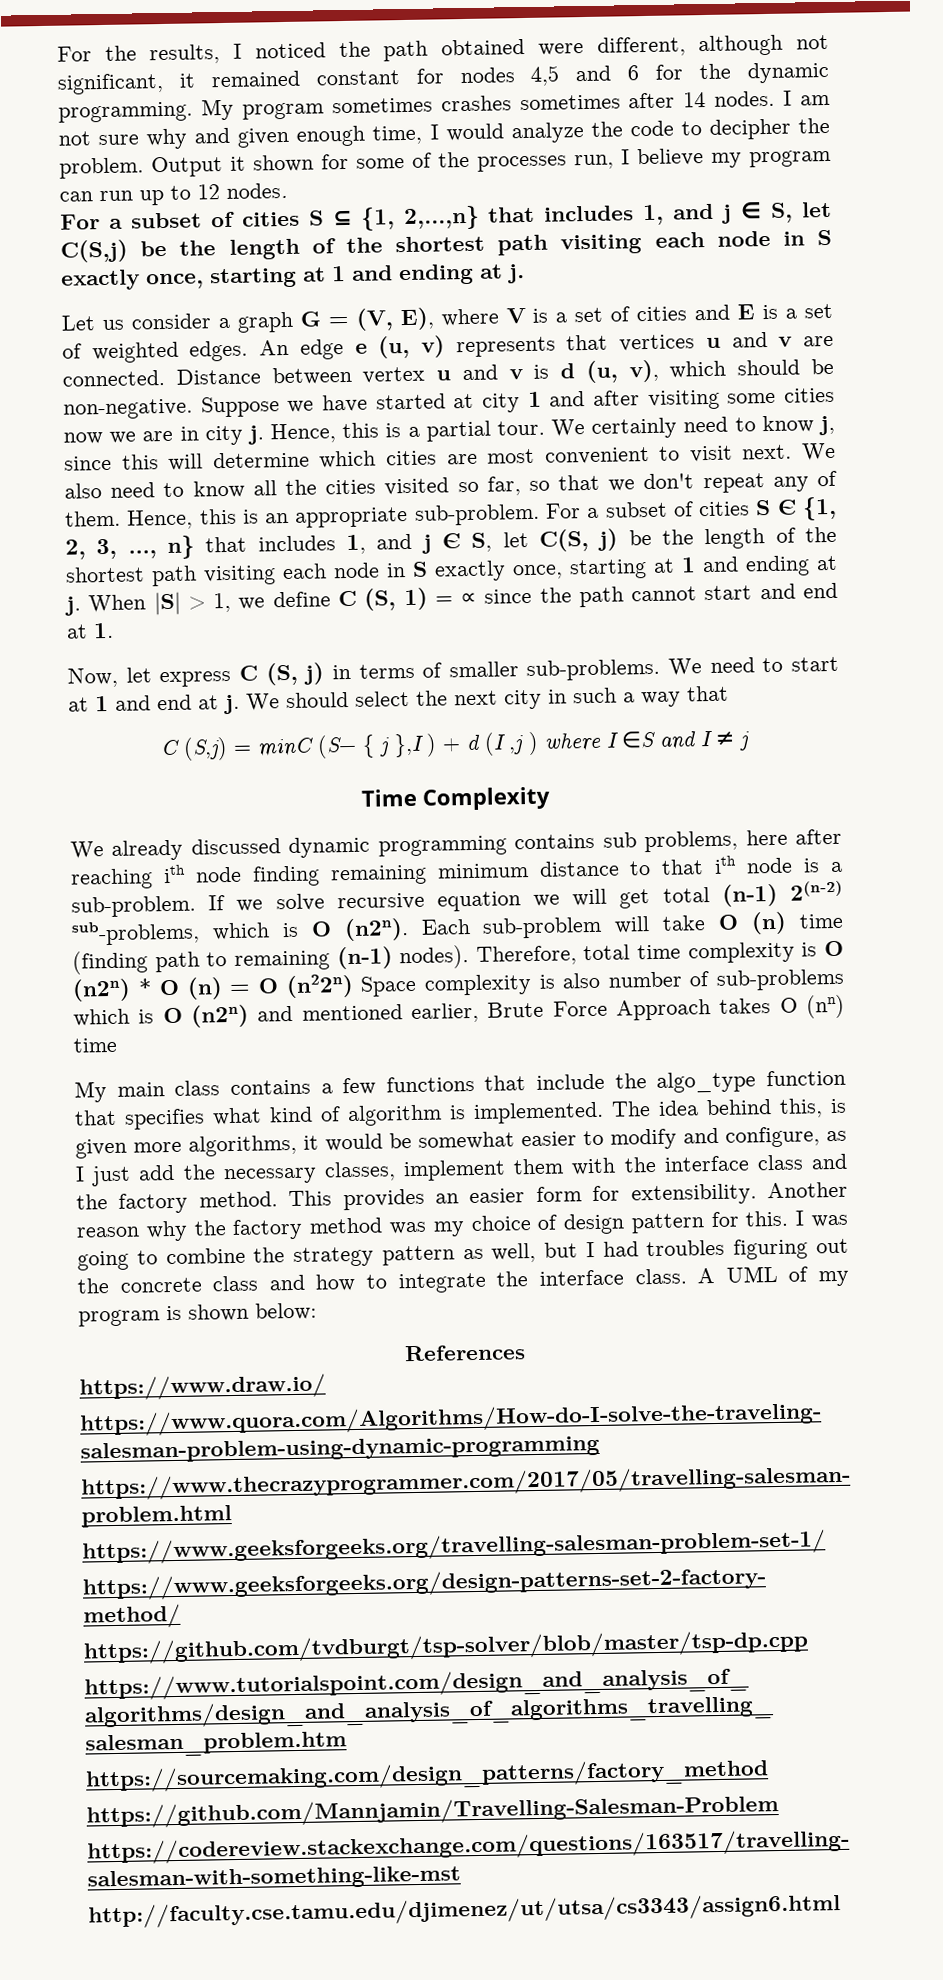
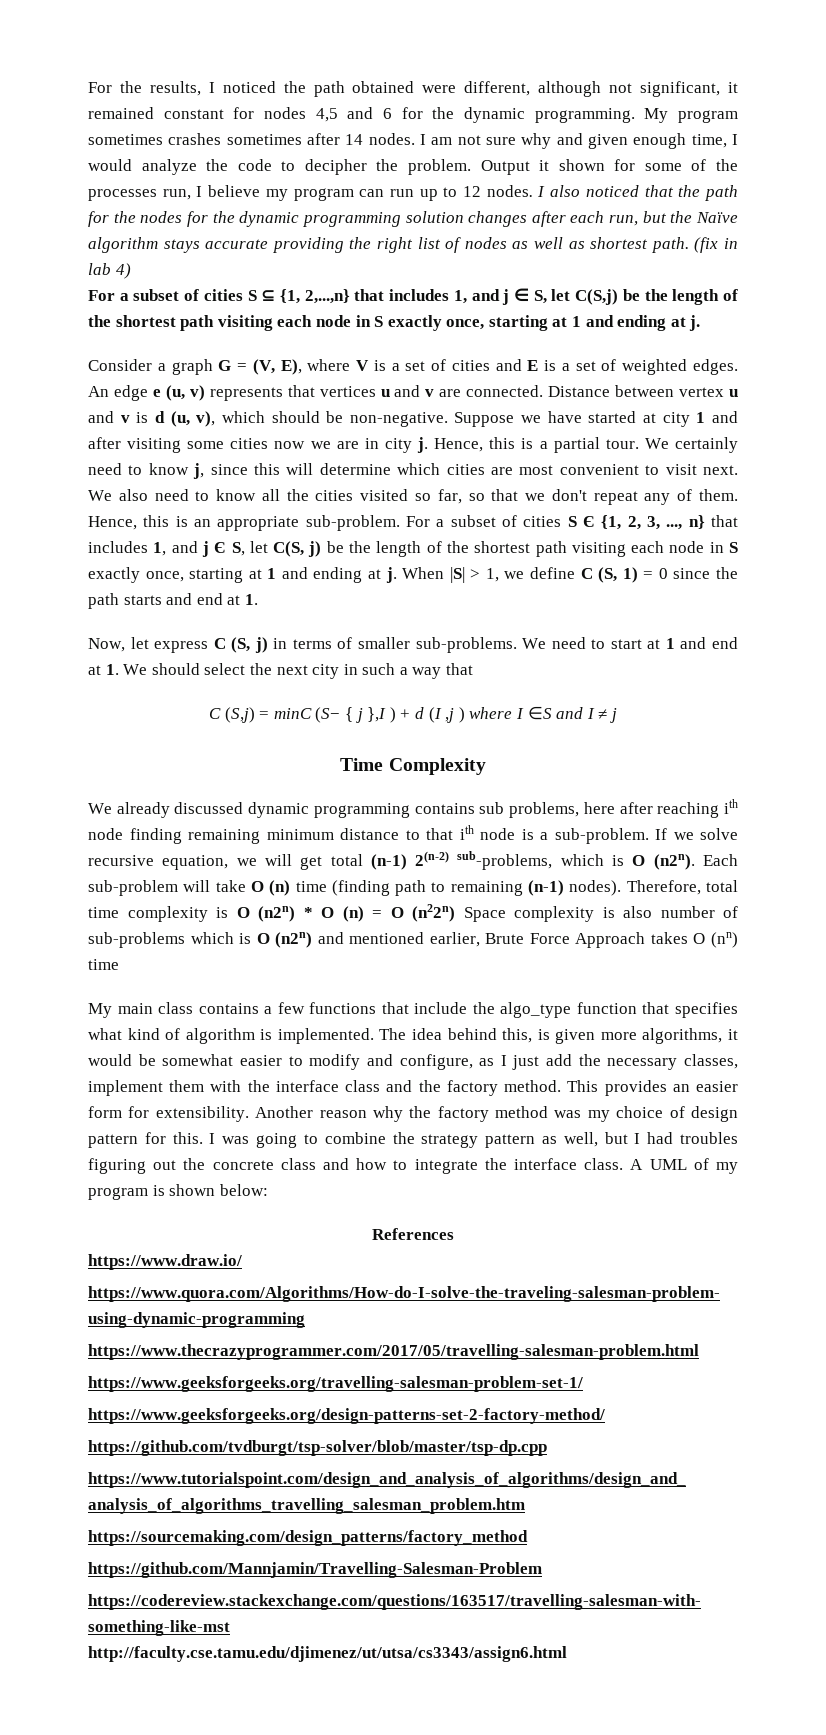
(288, 190) none -> [537,185,738,201] [88,211,738,227] [88,237,739,253] [88,263,131,279] I also noticed that the path for the nodes for the dynamic programming solution changes after each run, but the Naïve algorithm stays accurate providing the right list of nodes as well as shortest path. (fix in lab 4)
[61,313,211,331] Let us consider -> [88,359,152,371] Consider
[460,592,478,605] ∝ -> [658,568,668,579] 0
[631,585,753,602] cannot start -> [123,595,162,605] starts
[223,694,240,715] j. -> [105,664,119,675] 1.
[436,891,521,912] equation -> [162,855,229,870] equation,

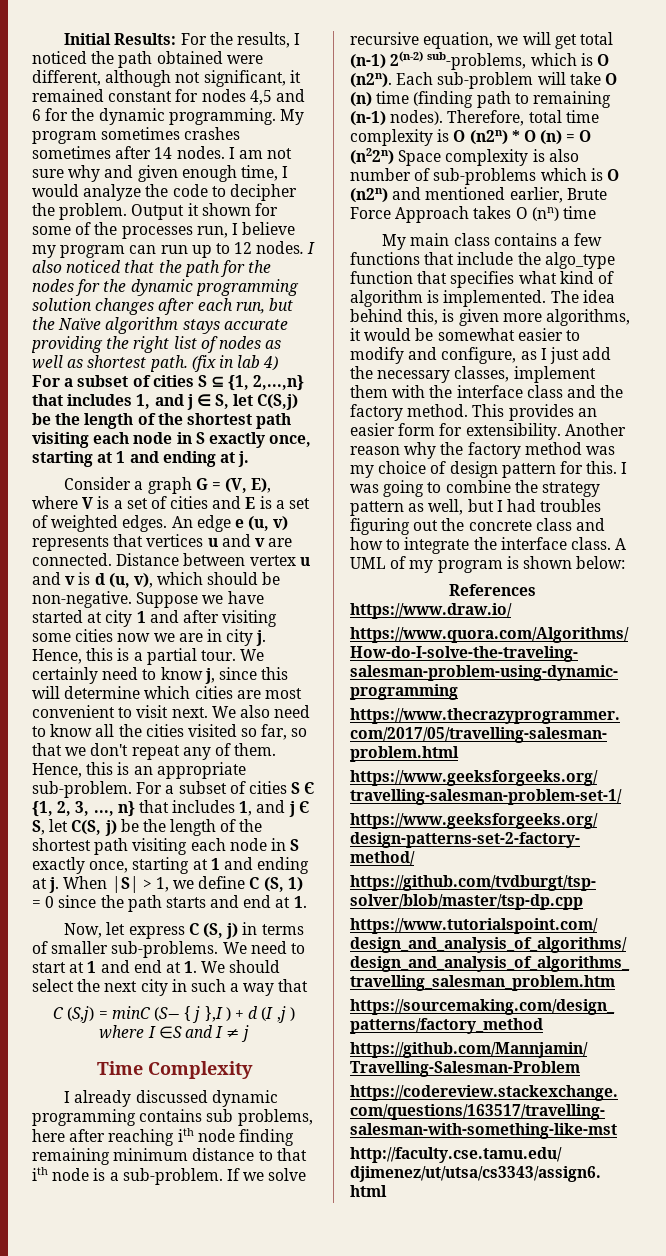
(88, 87) none -> [64,33,177,45] Initial Results:
[88,803,112,814] We -> [64,1091,71,1103] I

